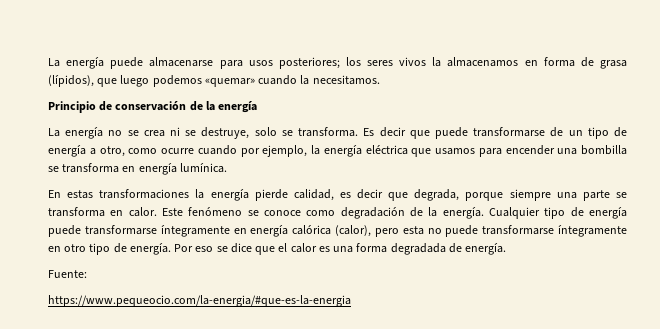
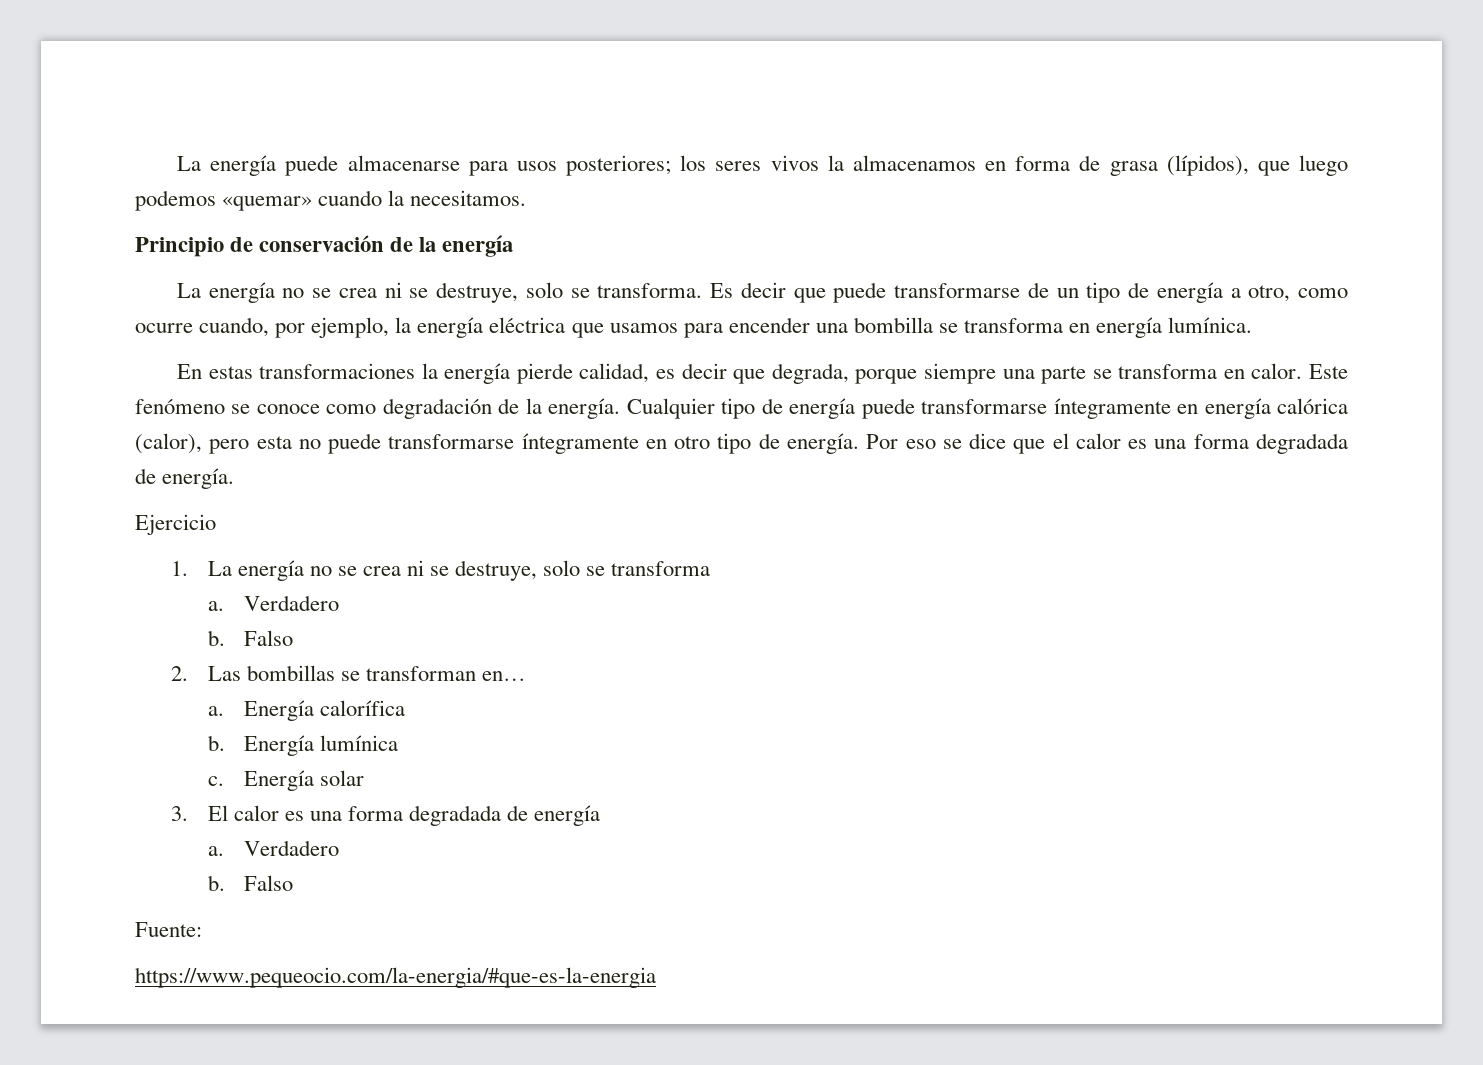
[197,145,237,155] cuando -> [199,317,270,337] cuando,
(507, 249) none -> [135,514,216,535] [171,560,711,581] [207,595,340,611] [207,630,294,646] [171,665,527,681] [207,700,406,721] [207,735,399,756] [207,770,365,791] [171,805,601,826] [207,840,340,856] [207,875,294,891] // Ejercicio // 1. La energía no se crea ni se destruye, solo se transforma // a. Verdadero // b. Falso // 2. Las bombillas se transforman en… // a. Energía calorífica // b. Energía lumínica // c. Energía solar // 3. El calor es una forma degradada de energía // a. Verdadero // b. Falso

